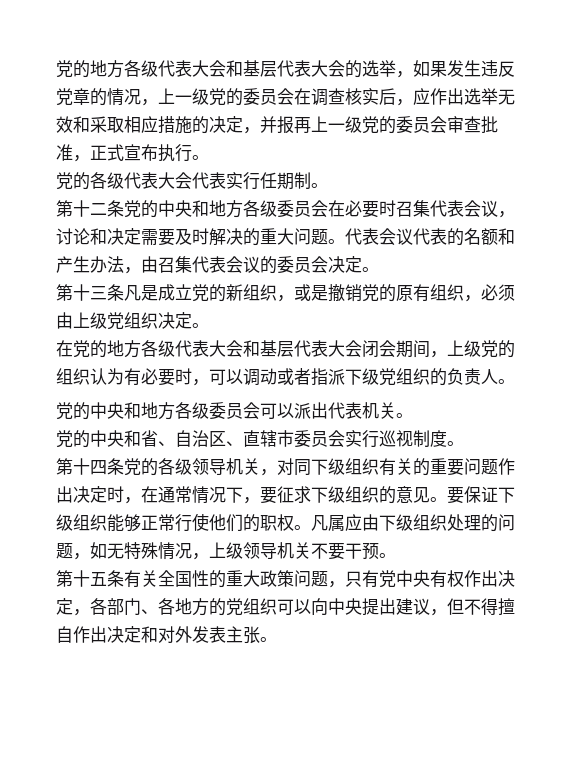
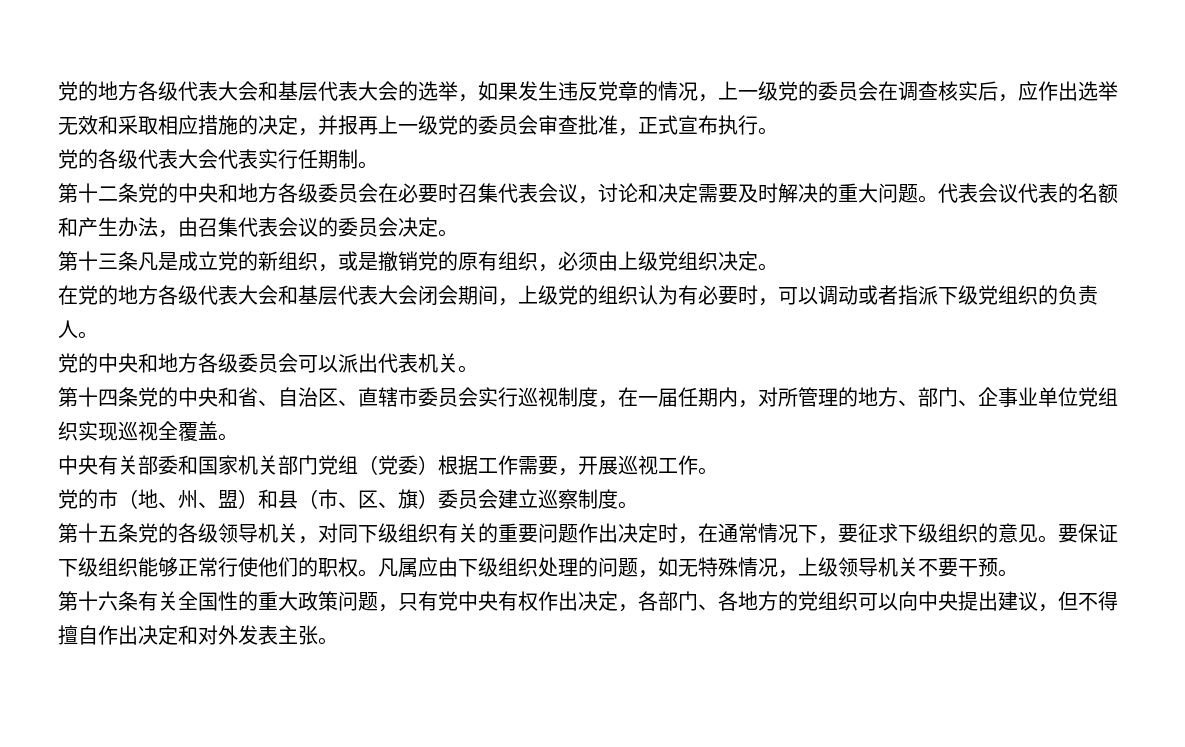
(413, 415) none -> [58,387,138,407] 第十四条
[447,441,464,446] [56,458,107,475] 。 // 第十四 -> [598,387,1118,408] [58,421,238,441] [58,455,718,476] [58,489,638,510] [58,523,118,543] ，在一届任期内，对所管理的地方、部门、企事业单位党组织实现巡视全覆盖。 // 中央有关部委和国家机关部门党组（党委）根据工作需要，开展巡视工作。 // 党的市（地、州、盟）和县（市、区、旗）委员会建立巡察制度。 // 第十五
[90,572,107,586] 五 -> [98,591,118,611] 六

